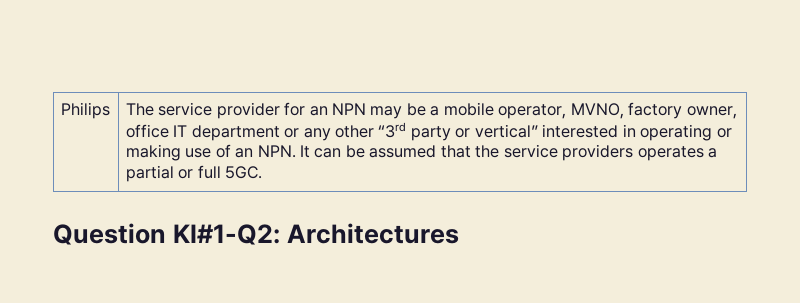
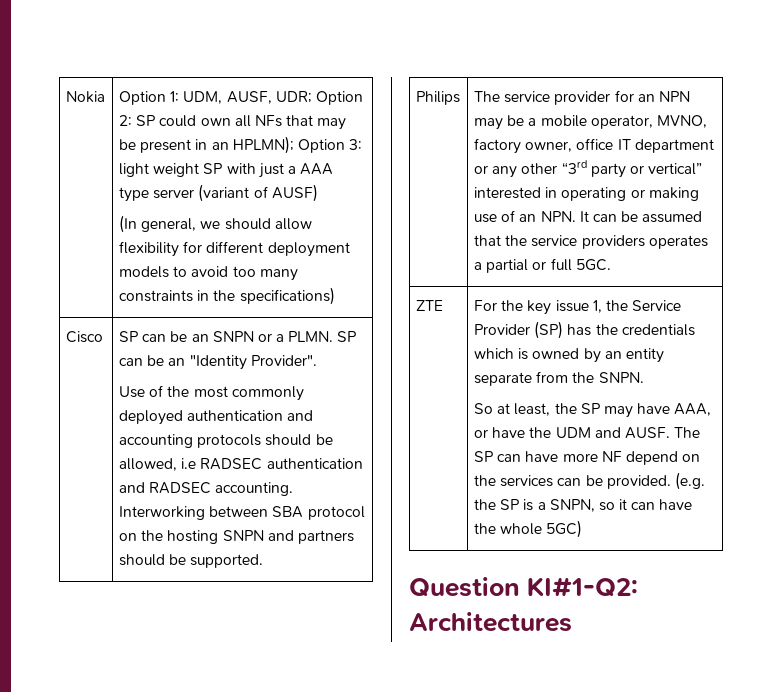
(60, 110) none -> [65,91,105,103] [118,91,363,105] [118,115,347,130] [118,136,363,154] [118,163,334,178] [118,184,318,202] [118,215,312,233] [118,241,350,257] [118,266,298,281] [118,287,335,305] [65,331,103,343] [118,331,357,342] [118,355,317,370] [118,385,304,401] [118,410,314,425] [118,434,333,448] [118,458,363,471] [118,482,294,496] [118,506,365,520] [118,530,354,544] [118,554,264,568] Nokia | Option 1: UDM, AUSF, UDR; Option 2: SP could own all NFs that may be present in an HPLMN); Option 3: light weight SP with just a AAA type server (variant of AUSF) // (In general, we should allow flexibility for different deployment models to avoid too many constraints in the specifications) // Cisco | SP can be an SNPN or a PLMN. SP can be an "Identity Provider". // Use of the most commonly deployed authentication and accounting protocols should be allowed, i.e RADSEC authentication and RADSEC accounting. Interworking between SBA protocol on the hosting SNPN and partners should be supported. //
(263, 172) none -> [415,300,443,311] [473,300,682,315] [473,321,695,339] [473,348,664,363] [473,371,644,386] [473,403,712,418] [473,427,701,439] [473,451,701,465] [473,472,705,490] [473,499,693,512] [473,520,583,538] // ZTE | For the key issue 1, the Service Provider (SP) has the credentials which is owned by an entity separate from the SNPN. // So at least, the SP may have AAA, or have the UDM and AUSF. The SP can have more NF depend on the services can be provided. (e.g. the SP is a SNPN, so it can have the whole 5GC)

